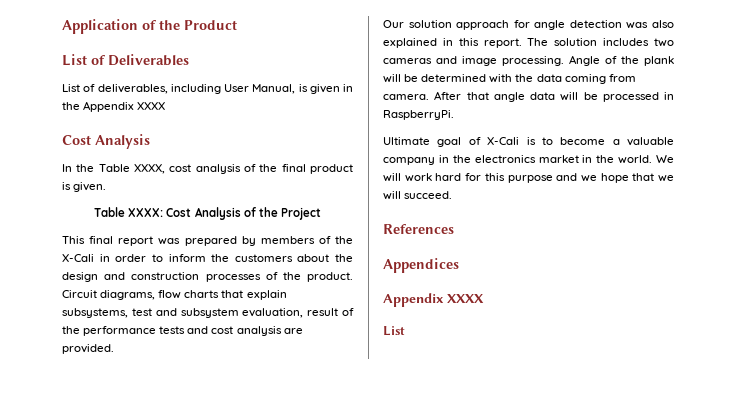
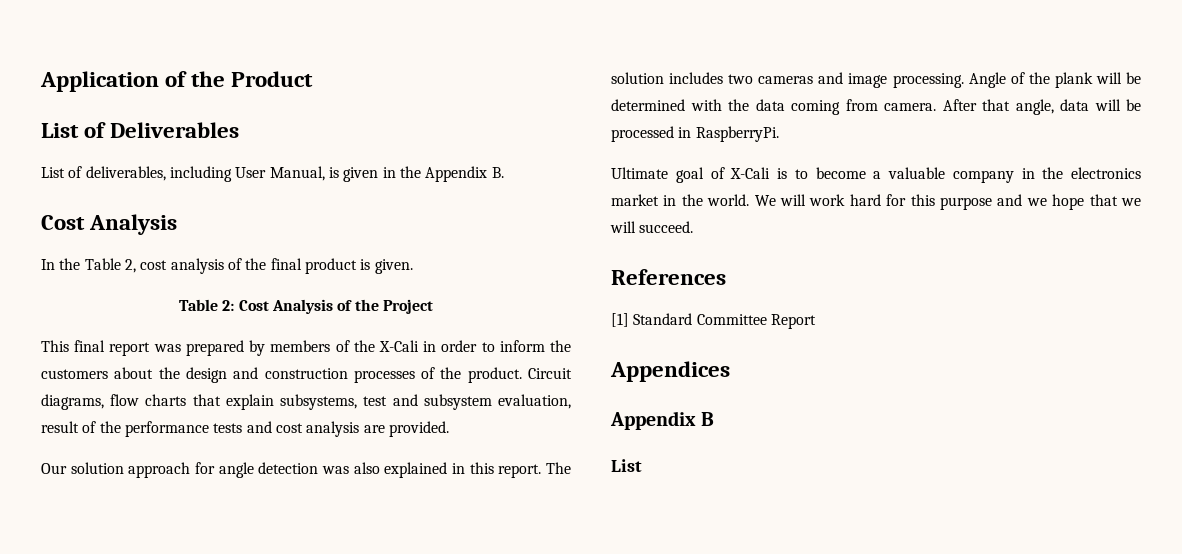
[137,102,166,110] XXXX -> [491,167,504,178] B.
[134,164,165,174] XXXX, -> [124,259,136,273] 2,
[128,208,164,217] XXXX: -> [222,300,235,311] 2:
[493,92,525,102] angle -> [1015,99,1054,115] angle,
(454, 229) none -> [611,313,816,329] // [1] Standard Committee Report
[447,294,484,303] XXXX -> [701,412,715,426] B

